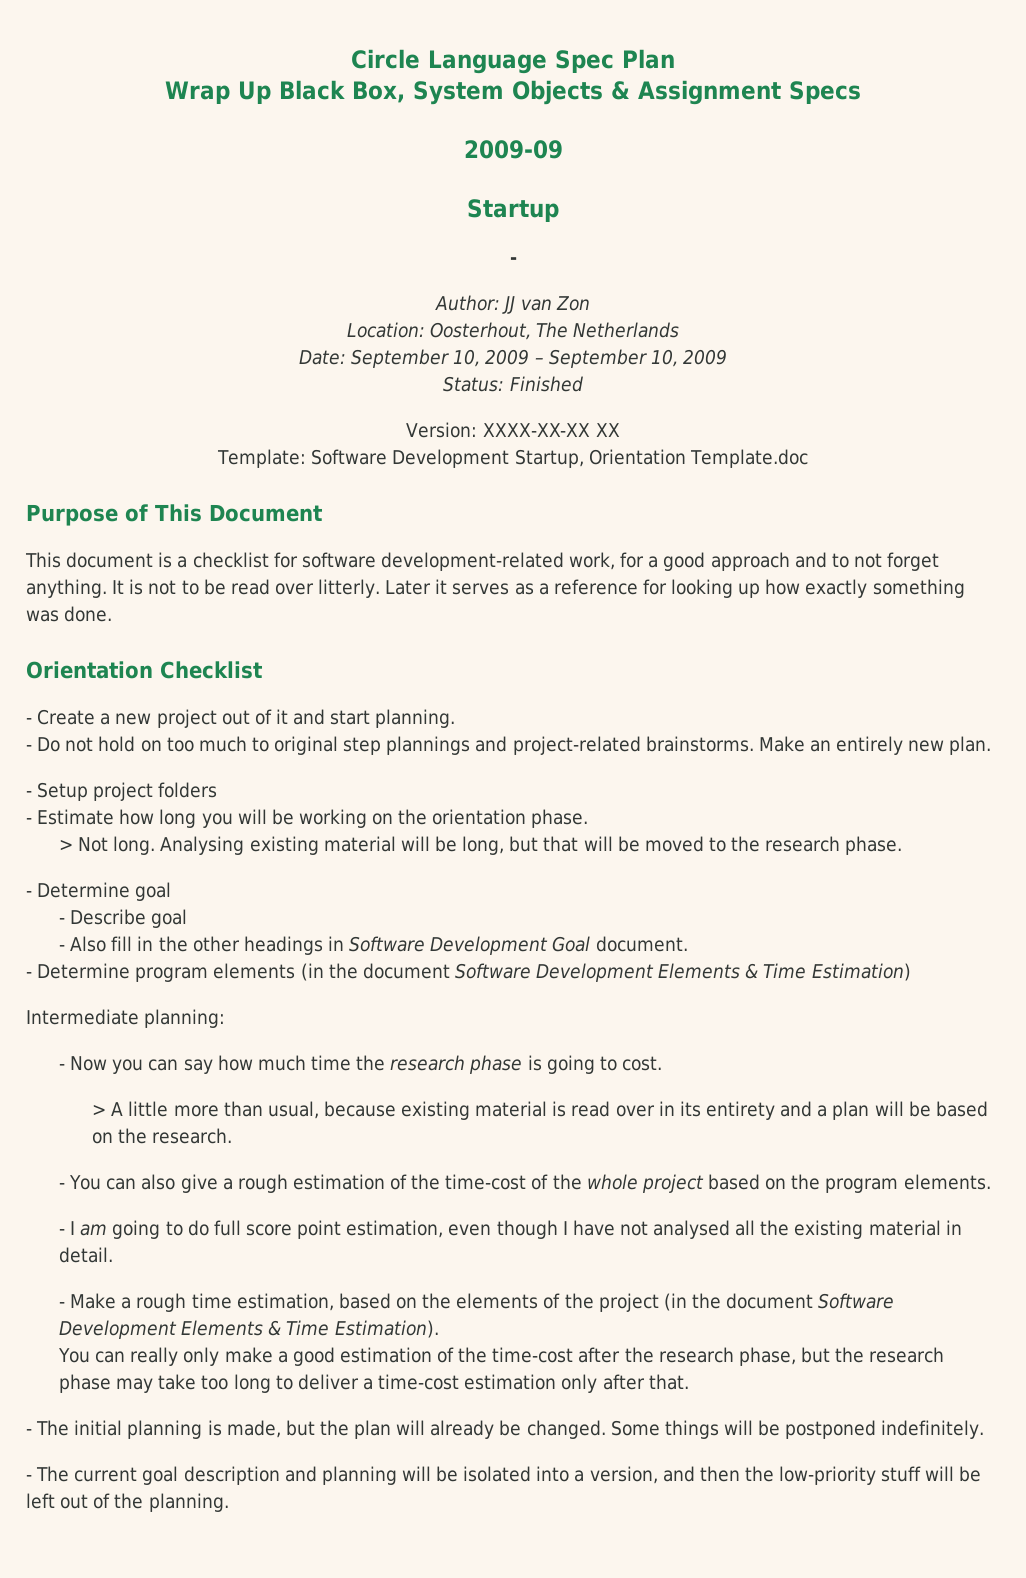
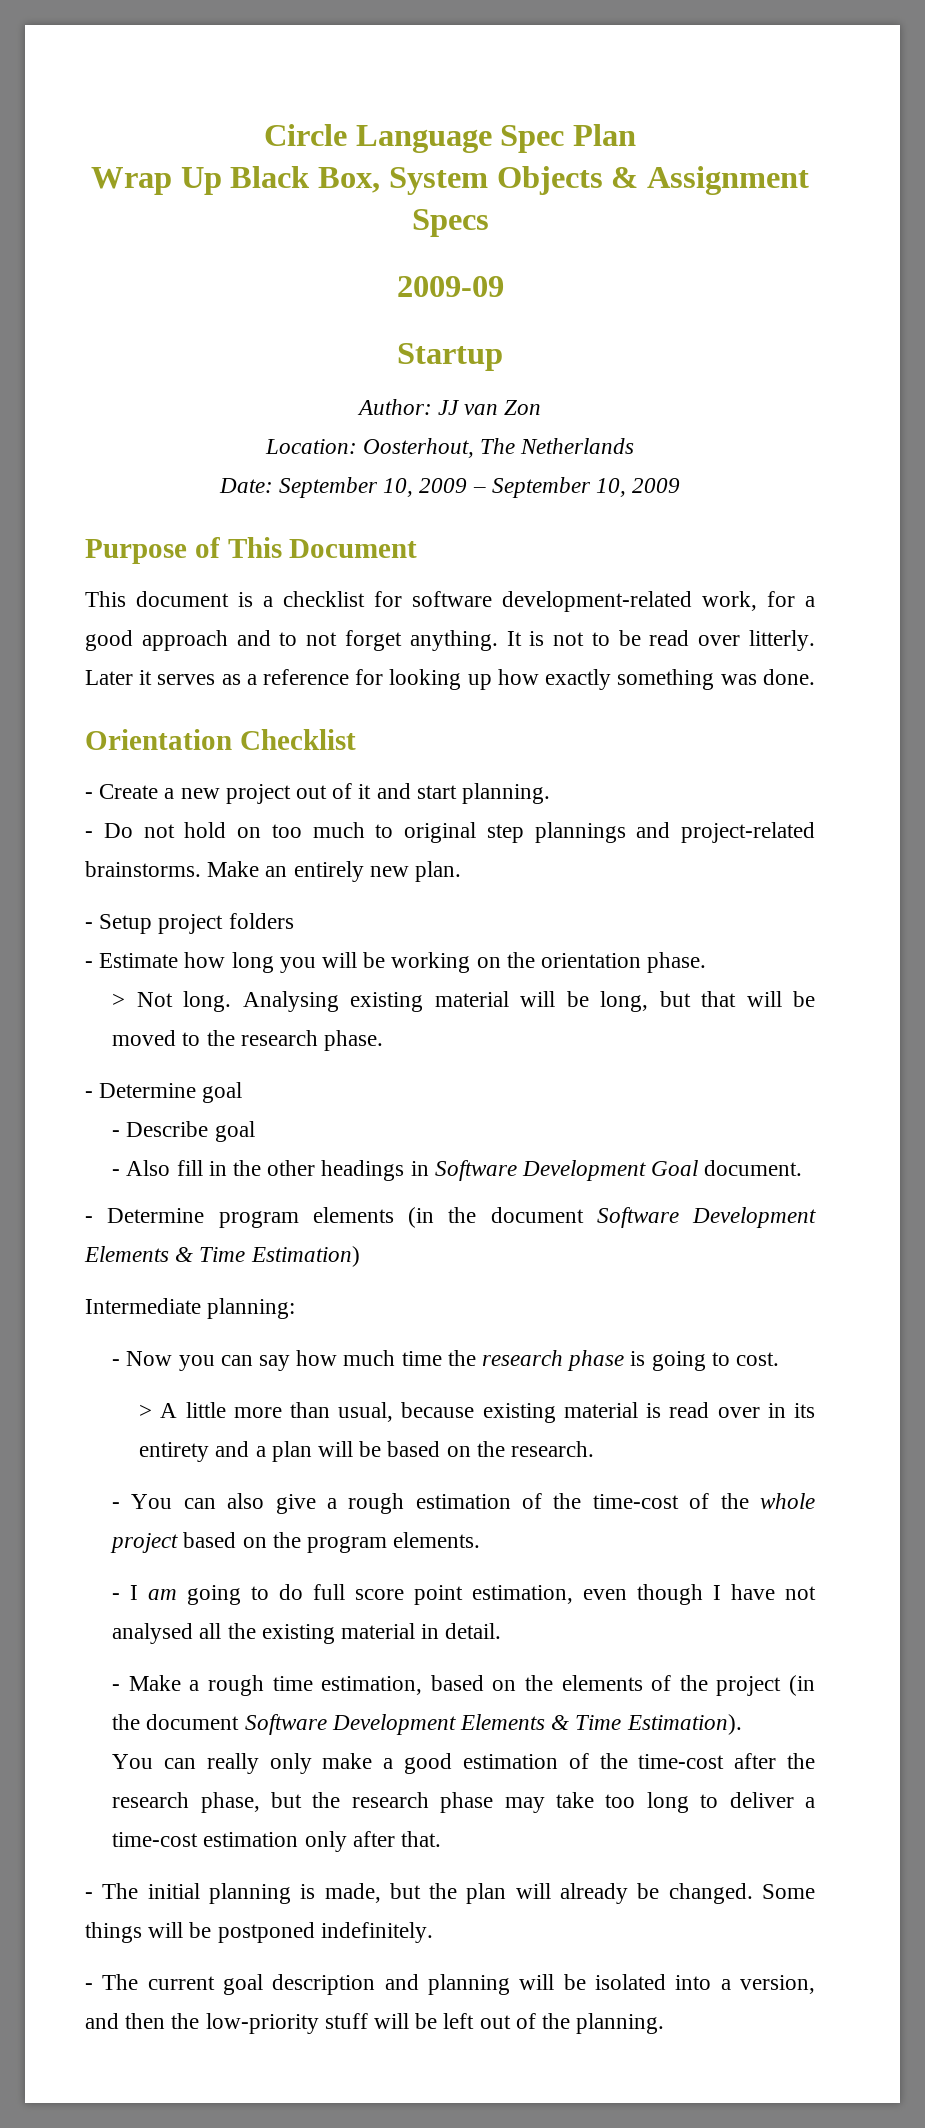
[509,257,517,264] // - -> (503, 357) none
[443,376,583,392] [406,422,620,438] [217,449,808,468] // Status: Finished // Version: XXXX-XX-XX XX // Template: Software Development Startup, Orientation Template.doc -> (681, 485) none

